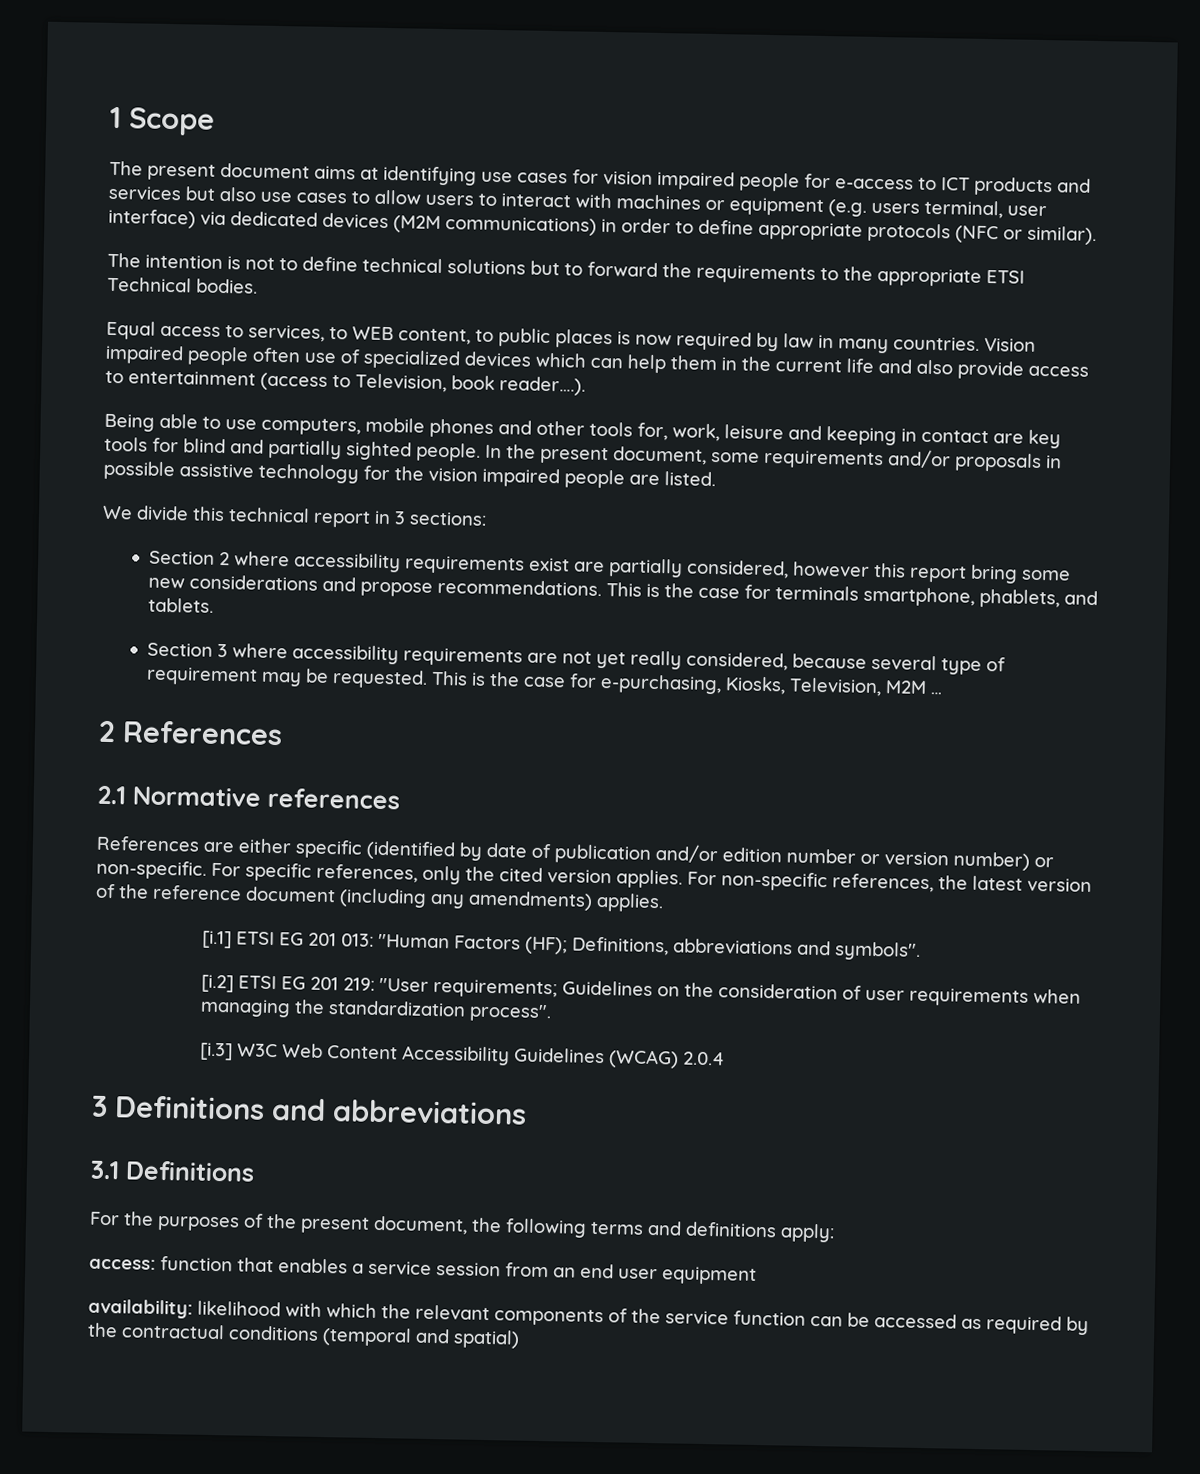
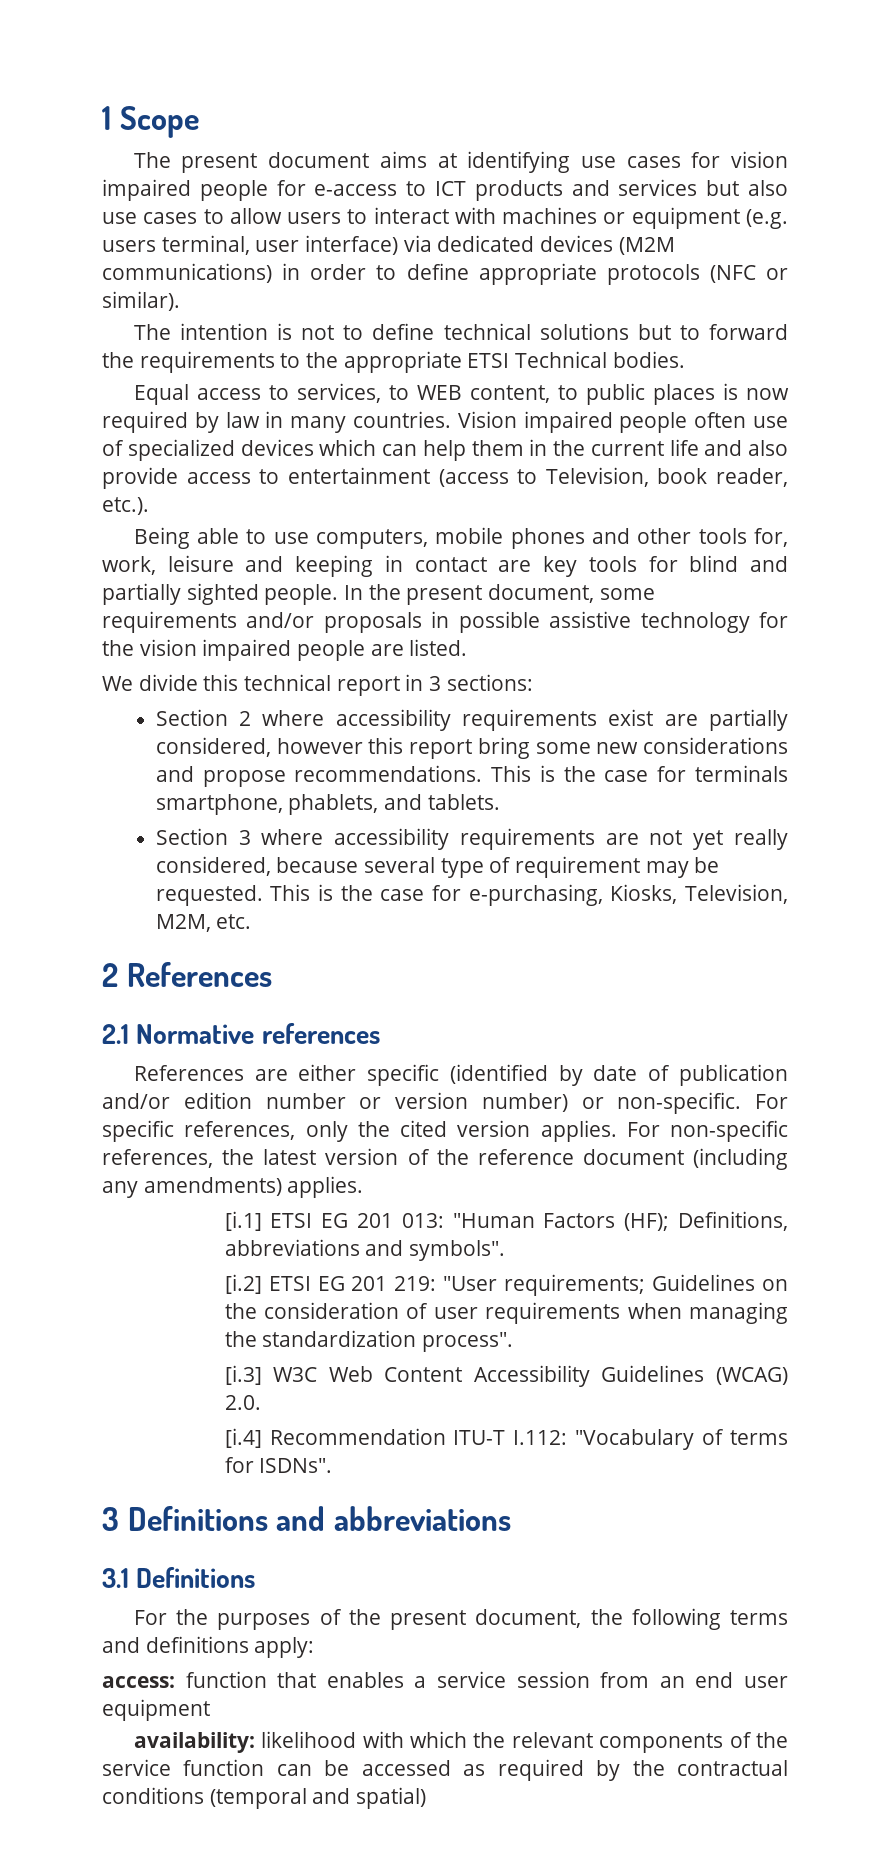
[499,376,586,396] reader….). -> [716,468,788,487] [102,497,149,515] reader, etc.).
[885,680,943,695] M2M … -> [155,914,252,932] M2M, etc.
[682,1051,725,1066] 2.0.4 -> [224,1395,261,1410] [224,1428,788,1450] [224,1457,333,1473] 2.0. // [i.4] Recommendation ITU-T I.112: "Vocabulary of terms for ISDNs".

